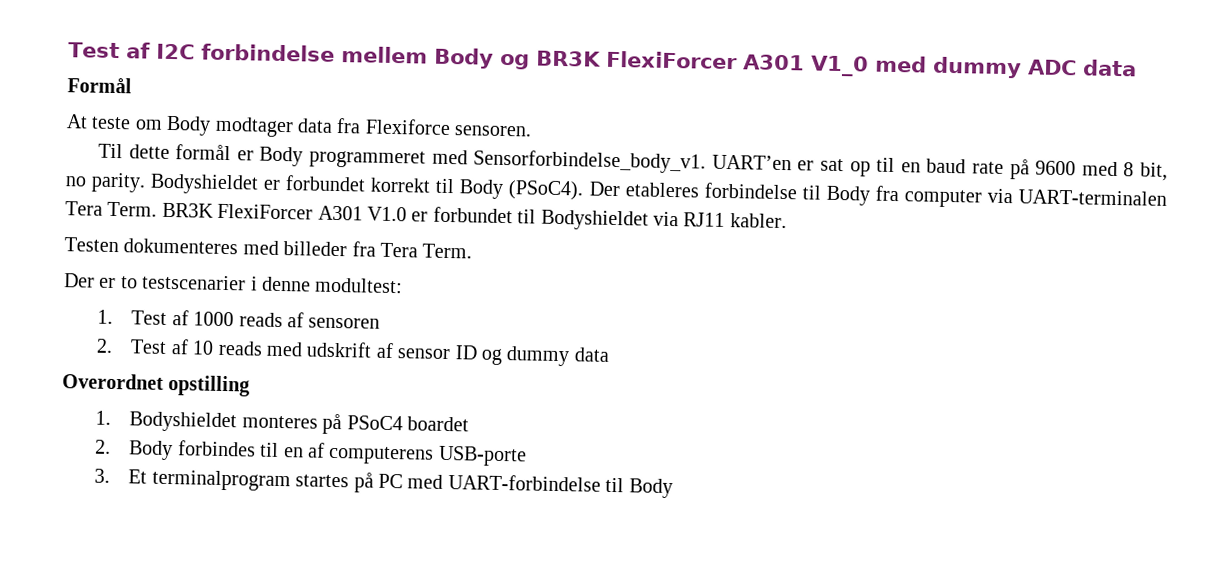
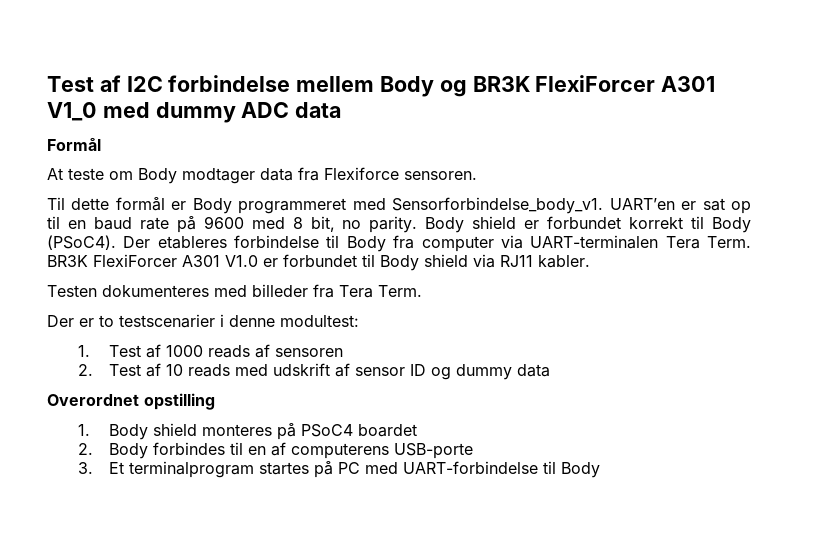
[150,173,260,195] Bodyshieldet -> [425,216,517,233] Body shield
[540,209,649,231] Bodyshieldet -> [380,254,468,271] Body shield
[129,411,238,433] Bodyshieldet -> [108,423,197,440] Body shield

